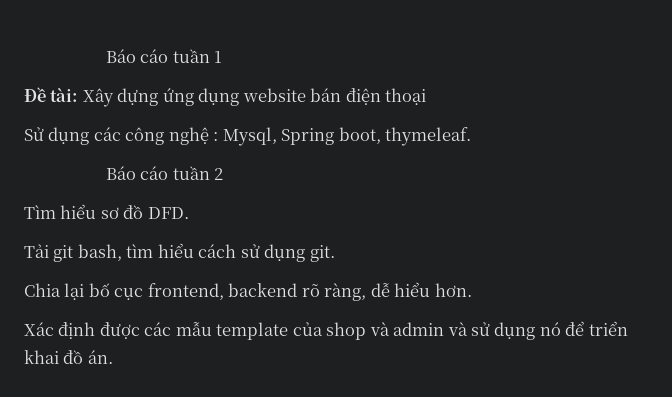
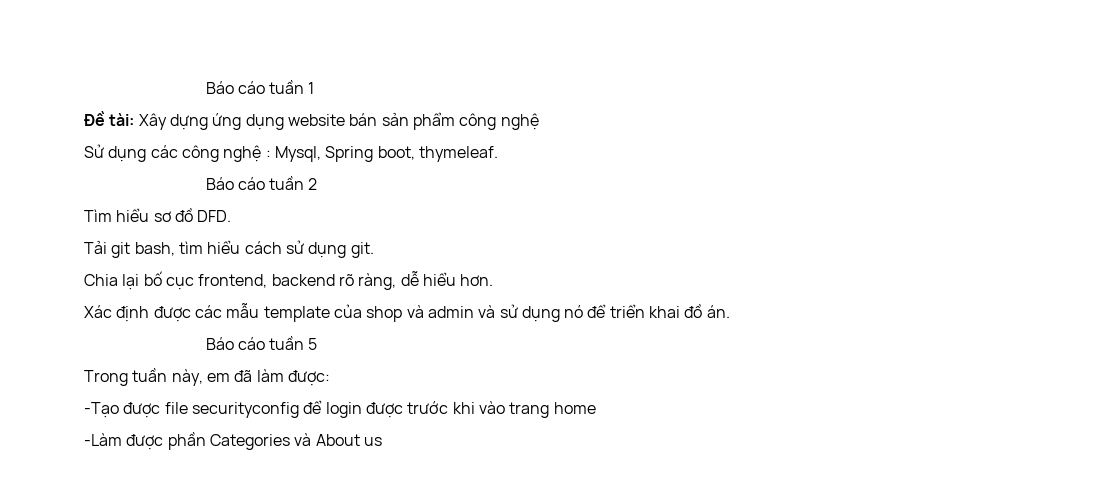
[345,88,427,105] điện thoại -> [381,112,539,130] sản phẩm công nghệ
(113, 357) none -> [205,336,318,350] [84,368,330,386] [84,400,596,418] [84,432,382,450] // Báo cáo tuần 5 // Trong tuần này, em đã làm được: // -Tạo được file securityconfig để login được trước khi vào trang home // -Làm được phần Categories và About us

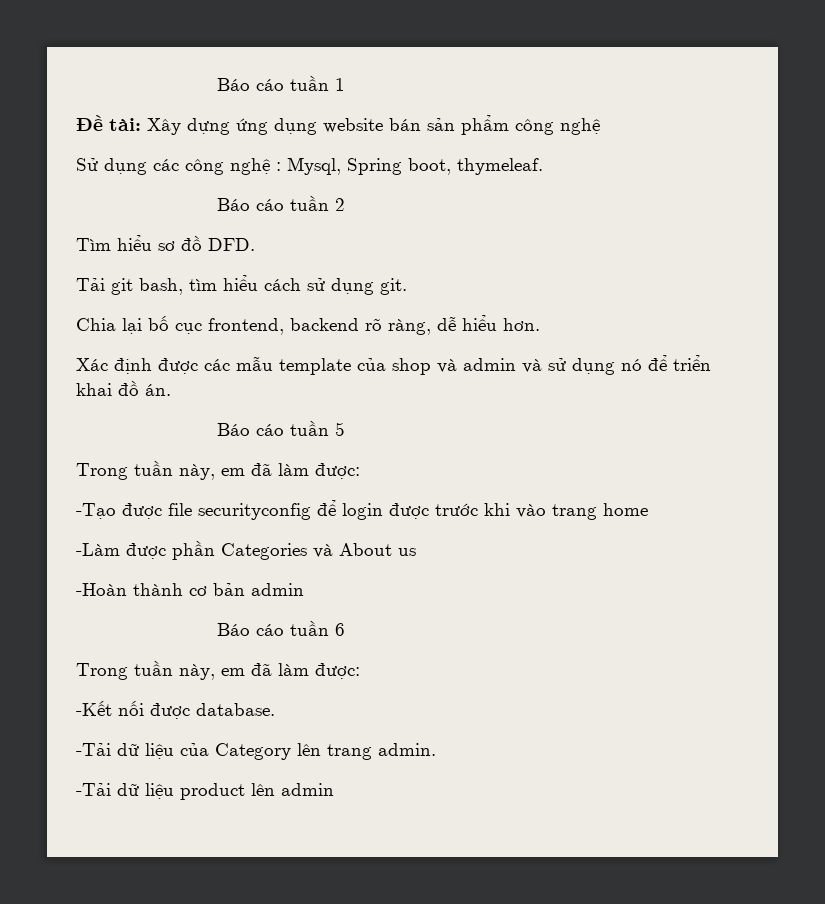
(382, 441) none -> [76,583,304,596] [216,620,345,636] [76,660,360,680] [76,700,275,719] [76,743,436,760] [76,783,334,800] // -Hoàn thành cơ bản admin // Báo cáo tuần 6 // Trong tuần này, em đã làm được: // -Kết nối được database. // -Tải dữ liệu của Category lên trang admin. // -Tải dữ liệu product lên admin

